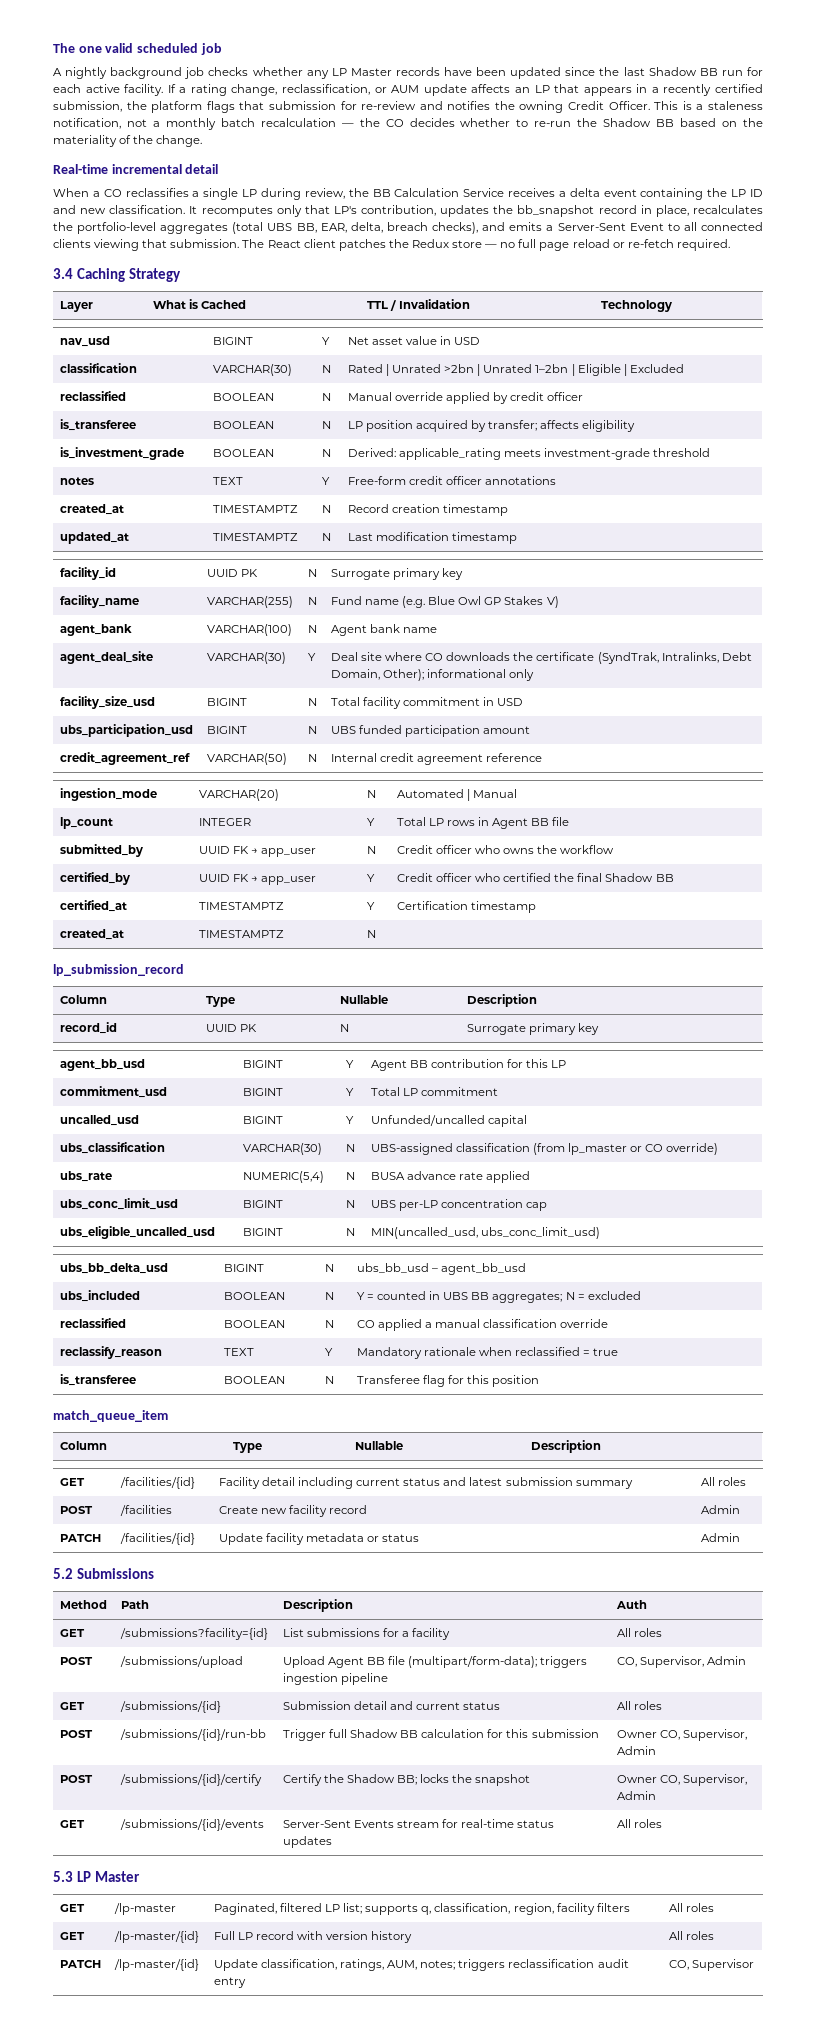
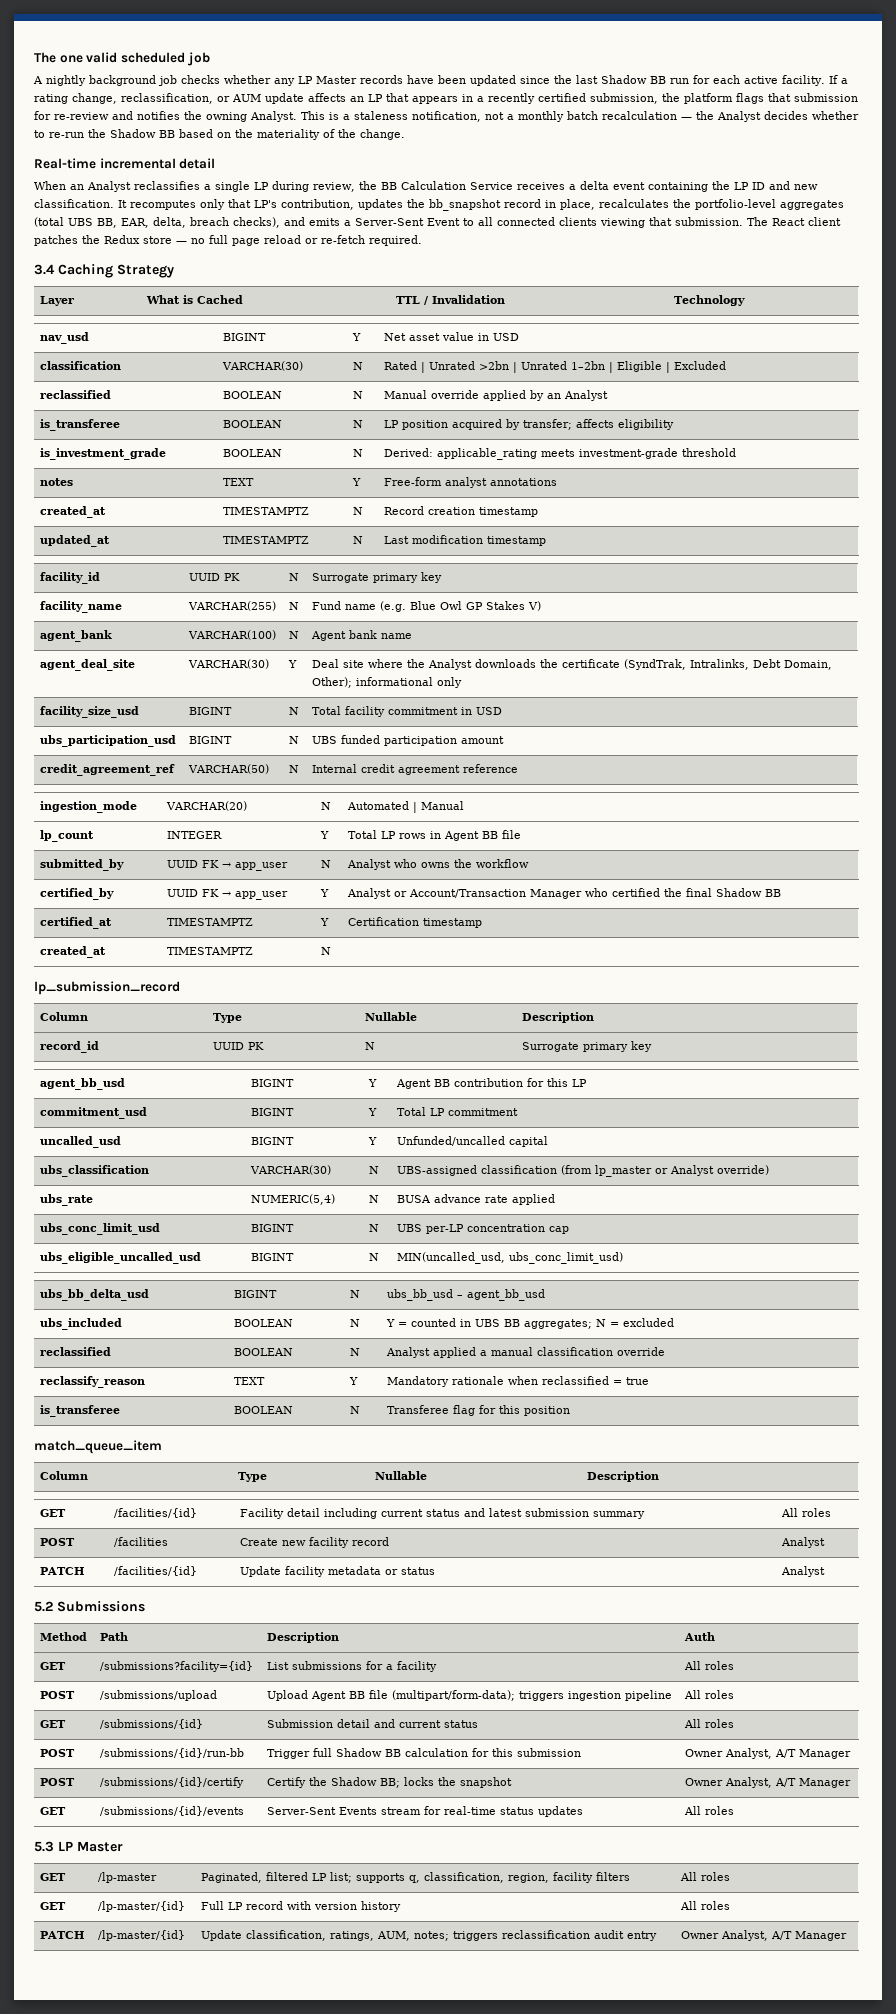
[568,101,650,110] Credit Officer. -> [250,111,297,122] Analyst.
[385,119,404,127] CO -> [717,111,761,122] Analyst
[92,189,122,197] a CO -> [70,181,131,192] an Analyst
[510,392,584,401] credit officer -> [547,390,609,401] an Analyst
[408,476,483,485] credit officer -> [445,477,488,488] analyst
[425,653,444,661] CO -> [407,659,473,670] the Analyst
[396,845,472,854] Credit officer -> [347,859,392,870] Analyst
[396,873,472,882] Credit officer -> [347,888,583,899] Analyst or Account/Transaction Manager
[645,1144,664,1152] CO -> [670,1165,715,1176] Analyst
[356,1320,375,1328] CO -> [386,1347,431,1358] Analyst
[700,1505,740,1514] Admin -> [781,1537,826,1548] Analyst
[700,1533,740,1542] Admin -> [781,1566,826,1577] Analyst
[616,1656,747,1668] CO, Supervisor, Admin -> [684,1690,735,1699] All roles
[659,1729,748,1741] [616,1746,656,1755] CO, Supervisor, Admin -> [725,1748,852,1759] Analyst, A/T Manager
[659,1774,748,1786] [616,1791,656,1800] CO, Supervisor, Admin -> [725,1777,852,1788] Analyst, A/T Manager
[668,1959,754,1971] CO, Supervisor -> [681,1930,848,1941] Owner Analyst, A/T Manager

